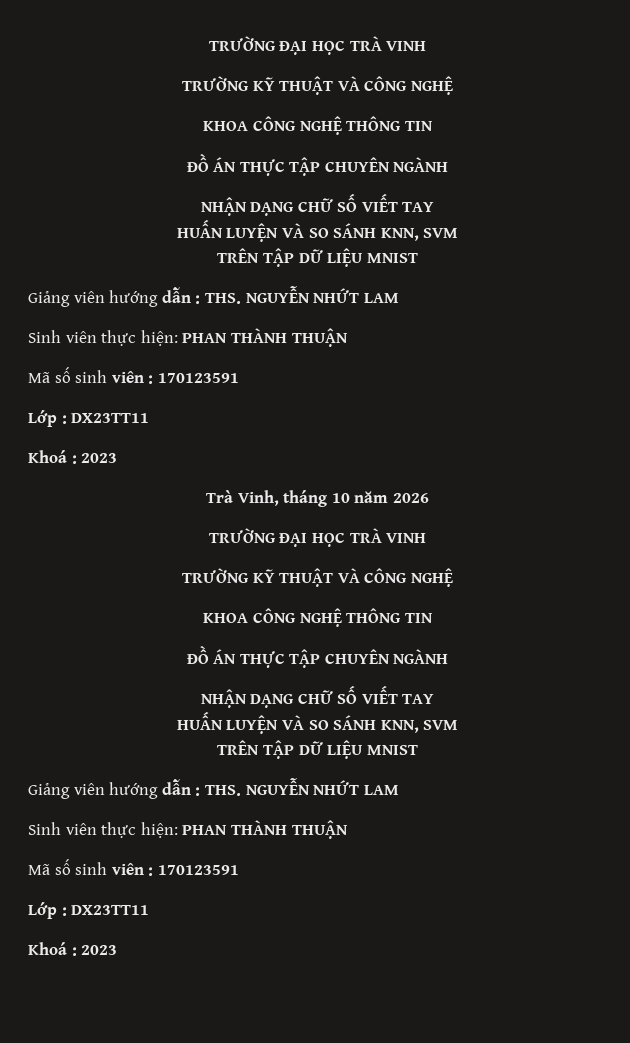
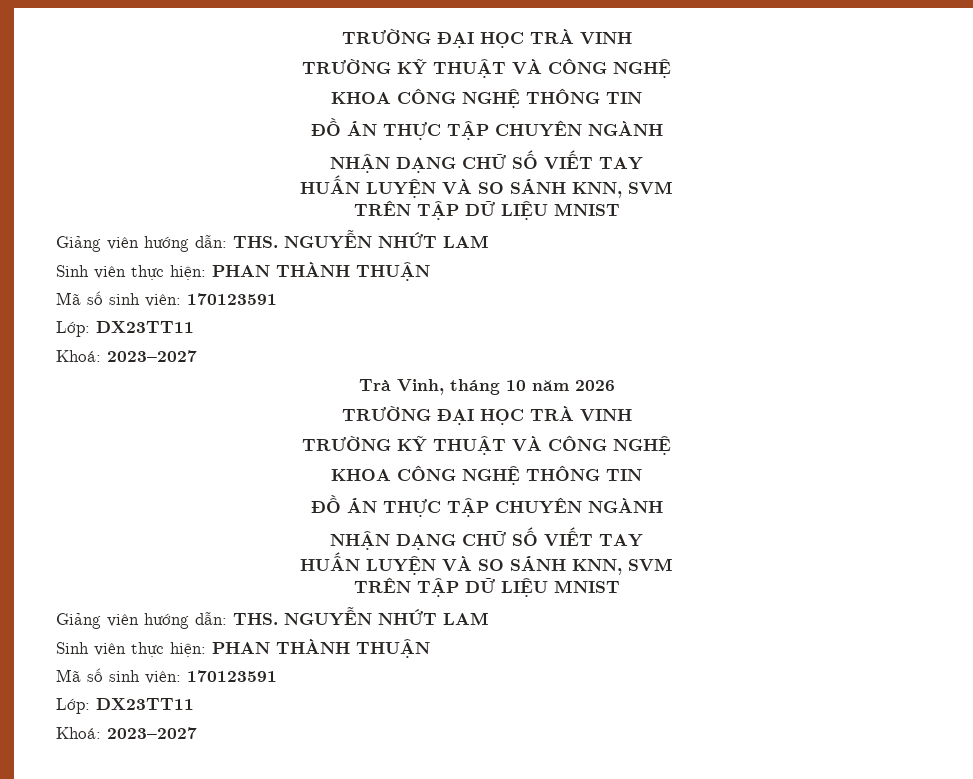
[161,287,201,304] dẫn : -> [195,235,227,248] dẫn:
[111,371,239,384] [28,410,150,427] [28,450,118,464] viên : 170123591 // Lớp : DX23TT11 // Khoá : 2023 -> [145,293,277,307] [56,321,194,337] [56,350,197,362] viên: 170123591 // Lớp: DX23TT11 // Khoá: 2023–2027
[161,779,201,796] dẫn : -> [195,612,227,625] dẫn:
[111,863,239,876] [28,902,150,919] [28,942,118,956] viên : 170123591 // Lớp : DX23TT11 // Khoá : 2023 -> [145,670,277,684] [56,698,194,714] [56,727,197,739] viên: 170123591 // Lớp: DX23TT11 // Khoá: 2023–2027

